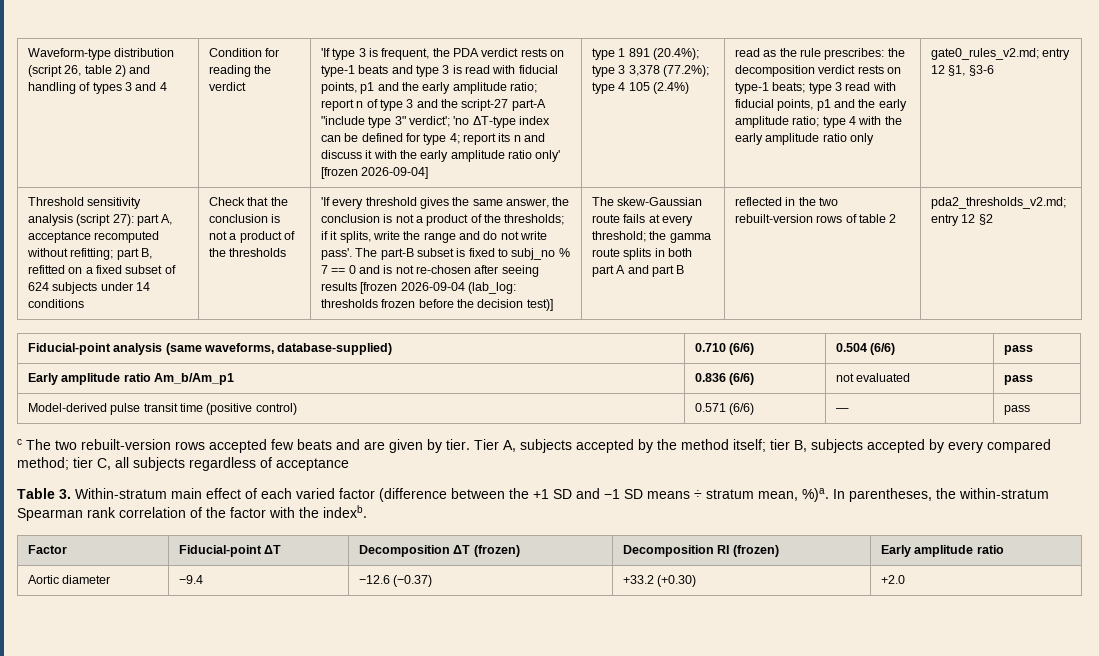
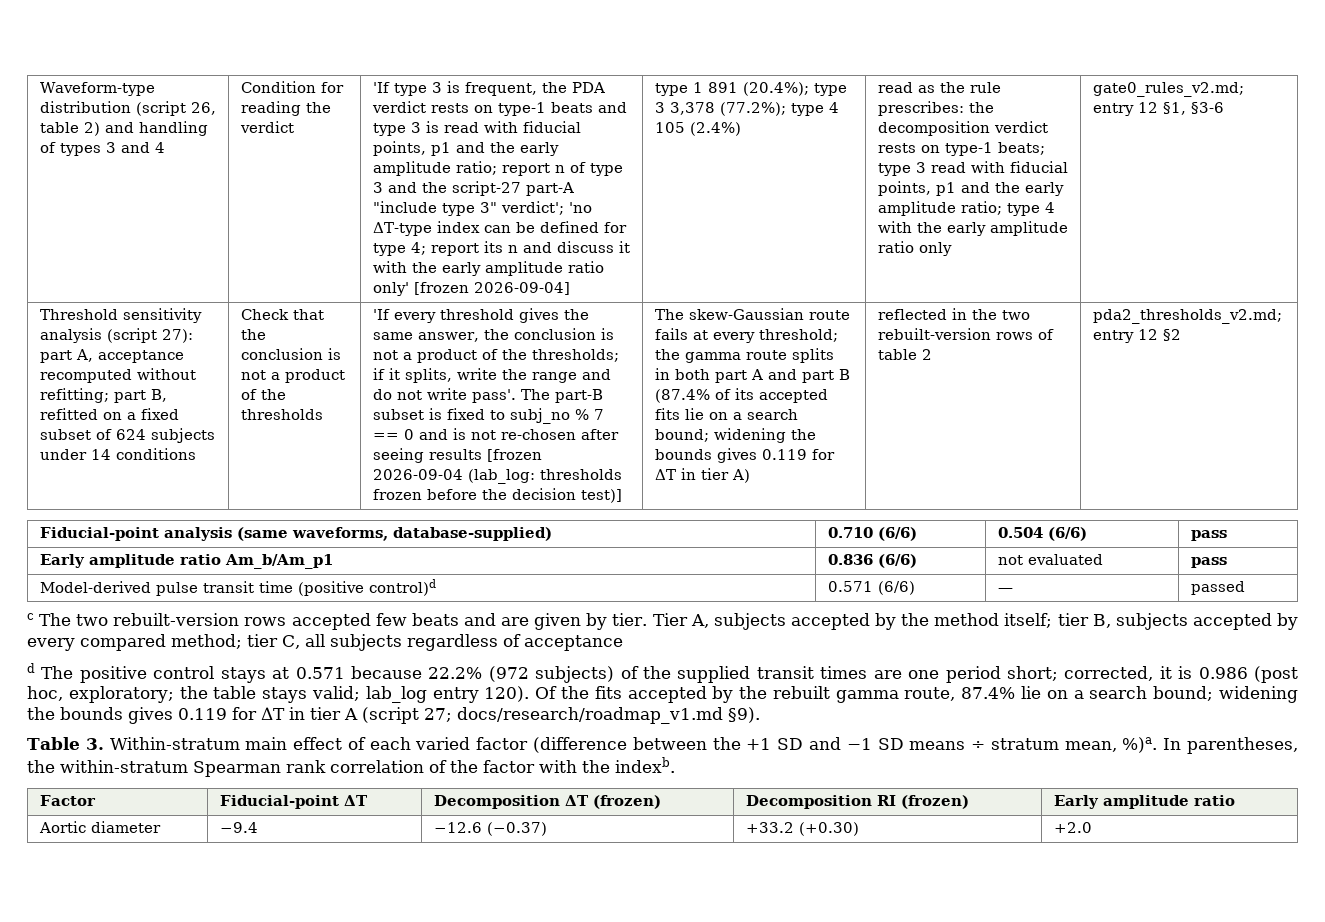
(685, 269) none -> [654,388,828,403] [654,408,798,420] [654,428,816,443] [654,448,835,463] [654,468,750,483] (87.4% of its accepted fits lie on a search bound; widening the bounds gives 0.119 for ΔT in tier A)
[255,403,297,415] control) -> [368,579,436,596] control)d
[1003,405,1030,415] pass -> [1190,581,1245,595] passed
(349, 464) none -> [27,663,1299,683] [27,686,1298,703] [27,707,760,724] // d The positive control stays at 0.571 because 22.2% (972 subjects) of the supplied transit times are one period short; corrected, it is 0.986 (post hoc, exploratory; the table stays valid; lab_log entry 120). Of the fits accepted by the rebuilt gamma route, 87.4% lie on a search bound; widening the bounds gives 0.119 for ΔT in tier A (script 27; docs/research/roadmap_v1.md §9).

